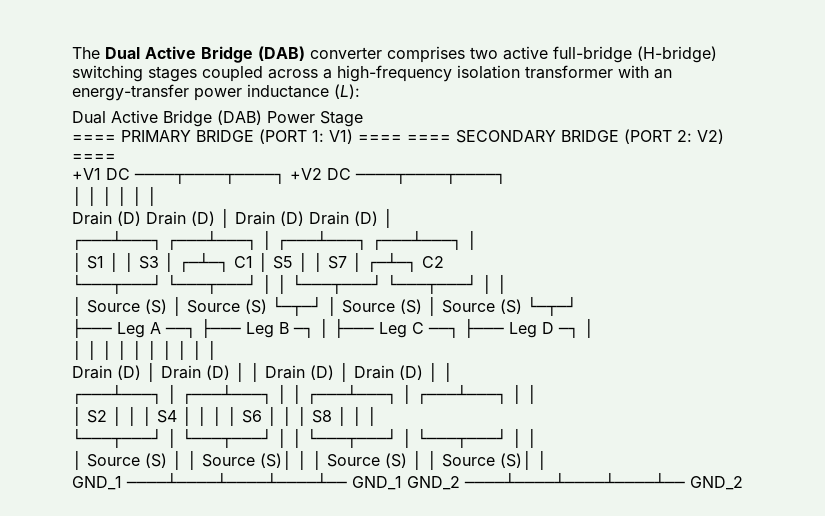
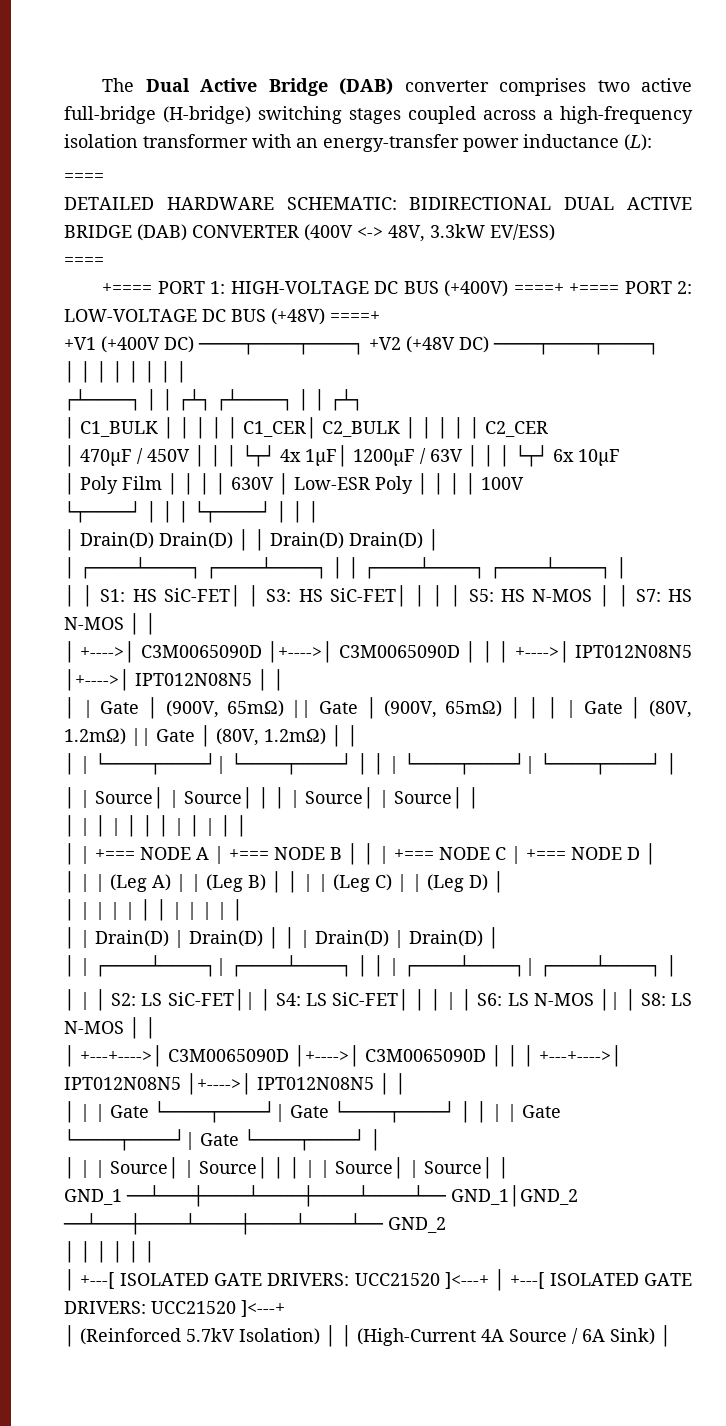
[72,110,363,127] [72,129,724,144] [72,154,116,161] [72,168,351,184] Dual Active Bridge (DAB) Power Stage // ==== PRIMARY BRIDGE (PORT 1: V1) ==== ==== SECONDARY BRIDGE (PORT 2: V2) ==== // +V1 DC ────┬────┬────┐ +V2 DC -> [64,173,104,182] [64,197,692,210] [64,224,555,242] [64,257,104,266] [102,280,692,297] [64,308,380,325] [64,336,489,355] ==== // DETAILED HARDWARE SCHEMATIC: BIDIRECTIONAL DUAL ACTIVE BRIDGE (DAB) CONVERTER (400V <-> 48V, 3.3kW EV/ESS) // ==== // +==== PORT 1: HIGH-VOLTAGE DC BUS (+400V) ====+ +==== PORT 2: LOW-VOLTAGE DC BUS (+48V) ====+ // +V1 (+400V DC) ────┬────┬────┐ +V2 (+48V DC)
[72,208,393,228] [72,230,477,250] [72,252,444,272] [72,274,507,294] [72,296,577,316] [72,318,594,338] [72,340,217,360] [72,362,453,382] [72,384,537,404] [72,406,377,426] [72,428,537,448] [72,450,547,470] [72,472,743,490] // Drain (D) Drain (D) │ Drain (D) Drain (D) │ // ┌───┴───┐ ┌───┴───┐ │ ┌───┴───┐ ┌───┴───┐ │ // │ S1 │ │ S3 │ ┌─┴─┐ C1 │ S5 │ │ S7 │ ┌─┴─┐ C2 // └───┬───┘ └───┬───┘ │ │ └───┬───┘ └───┬───┘ │ │ // │ Source (S) │ Source (S) └─┬─┘ │ Source (S) │ Source (S) └─┬─┘ // ├─── Leg A ──┐ ├─── Leg B ─┐ │ ├─── Leg C ──┐ ├─── Leg D ─┐ │ // │ │ │ │ │ │ │ │ │ │ // Drain (D) │ Drain (D) │ │ Drain (D) │ Drain (D) │ │ // ┌───┴───┐ │ ┌───┴───┐ │ │ ┌───┴───┐ │ ┌───┴───┐ │ │ // │ S2 │ │ │ S4 │ │ │ │ S6 │ │ │ S8 │ │ │ // └───┬───┘ │ └───┬───┘ │ │ └───┬───┘ │ └───┬───┘ │ │ // │ Source (S) │ │ Source (S)│ │ │ Source (S) │ │ Source (S)│ │ // GND_1 ────┴────┴────┴────┴── GND_1 GND_2 ────┴────┴────┴────┴── GND_2 -> [160,361,187,383] [64,389,363,411] [64,417,548,439] [64,445,620,467] [64,473,524,495] [64,501,319,523] [64,529,439,551] [64,557,627,579] [64,585,692,607] [64,613,156,635] [64,641,693,663] [64,669,284,691] [64,697,692,719] [64,725,358,747] [64,753,677,775] [64,787,479,809] [64,815,247,837] [64,843,656,865] [64,871,504,893] [64,899,243,921] [64,927,499,949] [64,955,677,977] [64,989,693,1011] [64,1017,156,1039] [64,1045,622,1067] [64,1073,406,1095] [64,1101,561,1123] [64,1129,381,1151] [64,1157,509,1179] [64,1185,578,1207] [63,1213,446,1235] [64,1241,155,1263] [64,1269,692,1291] [64,1300,285,1317] [64,1325,671,1347] │ │ // ┌┴────┐ │ │ ┌┴┐ ┌┴────┐ │ │ ┌┴┐ // │ C1_BULK │ │ │ │ │ C1_CER│ C2_BULK │ │ │ │ │ C2_CER // │ 470µF / 450V │ │ │ └┬┘ 4x 1µF│ 1200µF / 63V │ │ │ └┬┘ 6x 10µF // │ Poly Film │ │ │ │ 630V │ Low-ESR Poly │ │ │ │ 100V // └┬────┘ │ │ │ └┬────┘ │ │ │ // │ Drain(D) Drain(D) │ │ Drain(D) Drain(D) │ // │ ┌────┴────┐ ┌────┴────┐ │ │ ┌────┴────┐ ┌────┴────┐ │ // │ │ S1: HS SiC-FET│ │ S3: HS SiC-FET│ │ │ │ S5: HS N-MOS │ │ S7: HS N-MOS │ │ // │ +---->│ C3M0065090D │+---->│ C3M0065090D │ │ │ +---->│ IPT012N08N5 │+---->│ IPT012N08N5 │ │ // │ | Gate │ (900V, 65mΩ) || Gate │ (900V, 65mΩ) │ │ │ | Gate │ (80V, 1.2mΩ) || Gate │ (80V, 1.2mΩ) │ │ // │ | └────┬────┘| └────┬────┘ │ │ | └────┬────┘| └────┬────┘ │ // │ | Source│ | Source│ │ │ | Source│ | Source│ │ // │ | │ | │ │ │ | │ | │ │ // │ | +=== NODE A | +=== NODE B │ │ | +=== NODE C | +=== NODE D │ // │ | | (Leg A) | | (Leg B) │ │ | | (Leg C) | | (Leg D) │ // │ | | | | │ │ | | | | │ // │ | Drain(D) | Drain(D) │ │ | Drain(D) | Drain(D) │ // │ | ┌────┴────┐| ┌────┴────┐ │ │ | ┌────┴────┐| ┌────┴────┐ │ // │ | │ S2: LS SiC-FET│| │ S4: LS SiC-FET│ │ │ | │ S6: LS N-MOS │| │ S8: LS N-MOS │ │ // │ +---+---->│ C3M0065090D │+---->│ C3M0065090D │ │ │ +---+---->│ IPT012N08N5 │+---->│ IPT012N08N5 │ │ // │ | | Gate └────┬────┘| Gate └────┬────┘ │ │ | | Gate └────┬────┘| Gate └────┬────┘ │ // │ | | Source│ | Source│ │ │ | | Source│ | Source│ │ // GND_1 ──┴───┼────┴────┼────┴────┴── GND_1│GND_2 ──┴───┼────┴────┼────┴────┴── GND_2 // │ │ │ │ │ │ // │ +---[ ISOLATED GATE DRIVERS: UCC21520 ]<---+ │ +---[ ISOLATED GATE DRIVERS: UCC21520 ]<---+ // │ (Reinforced 5.7kV Isolation) │ │ (High-Current 4A Source / 6A Sink) │

